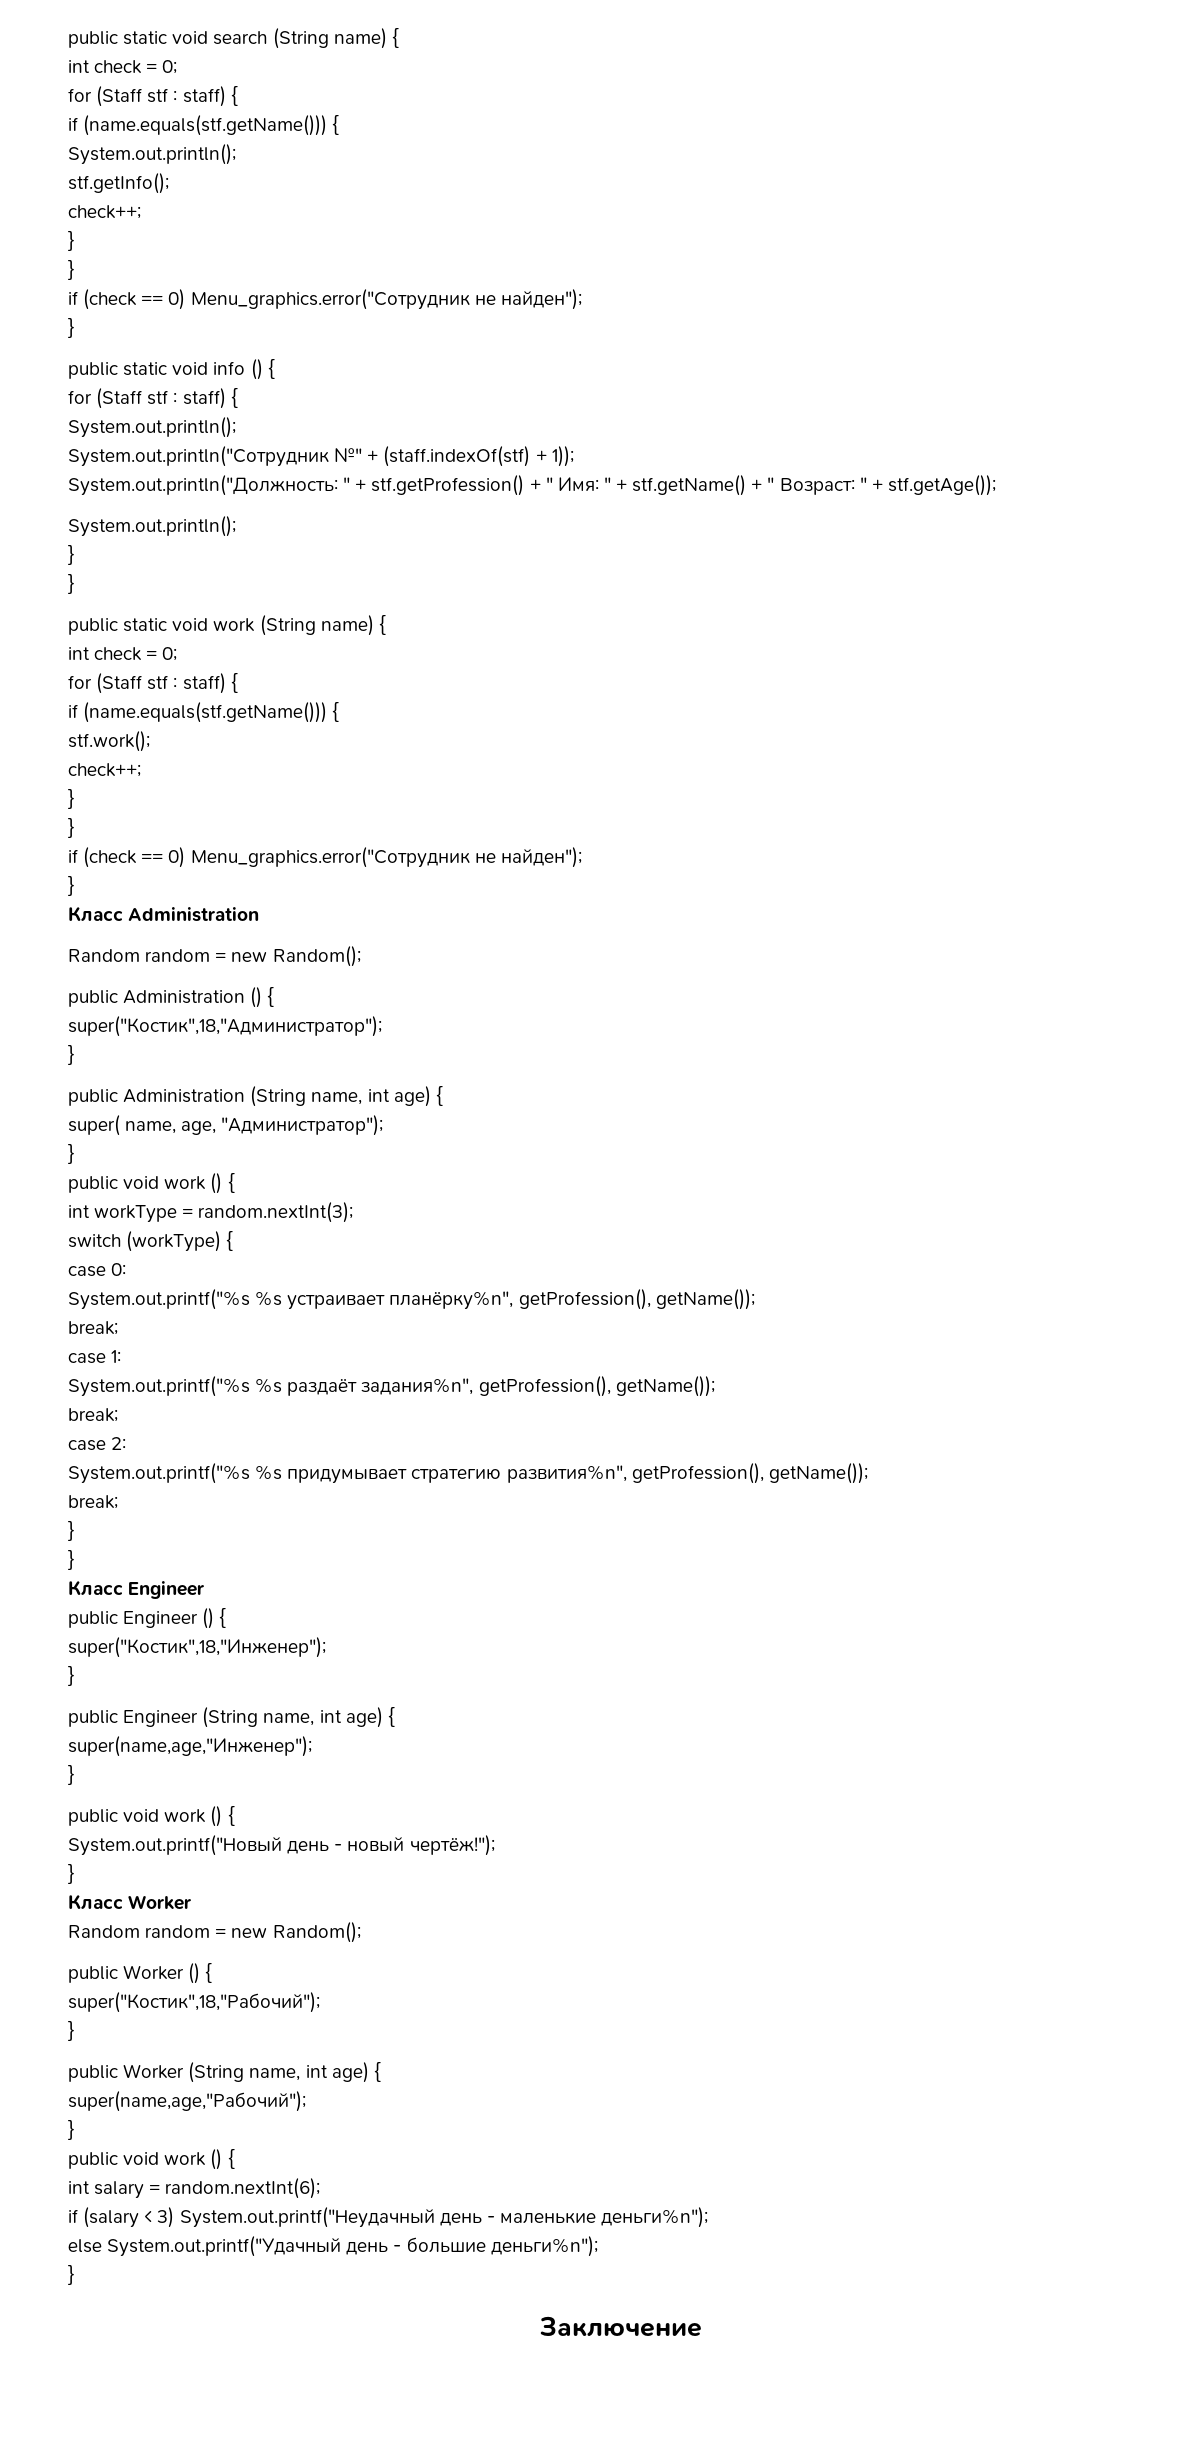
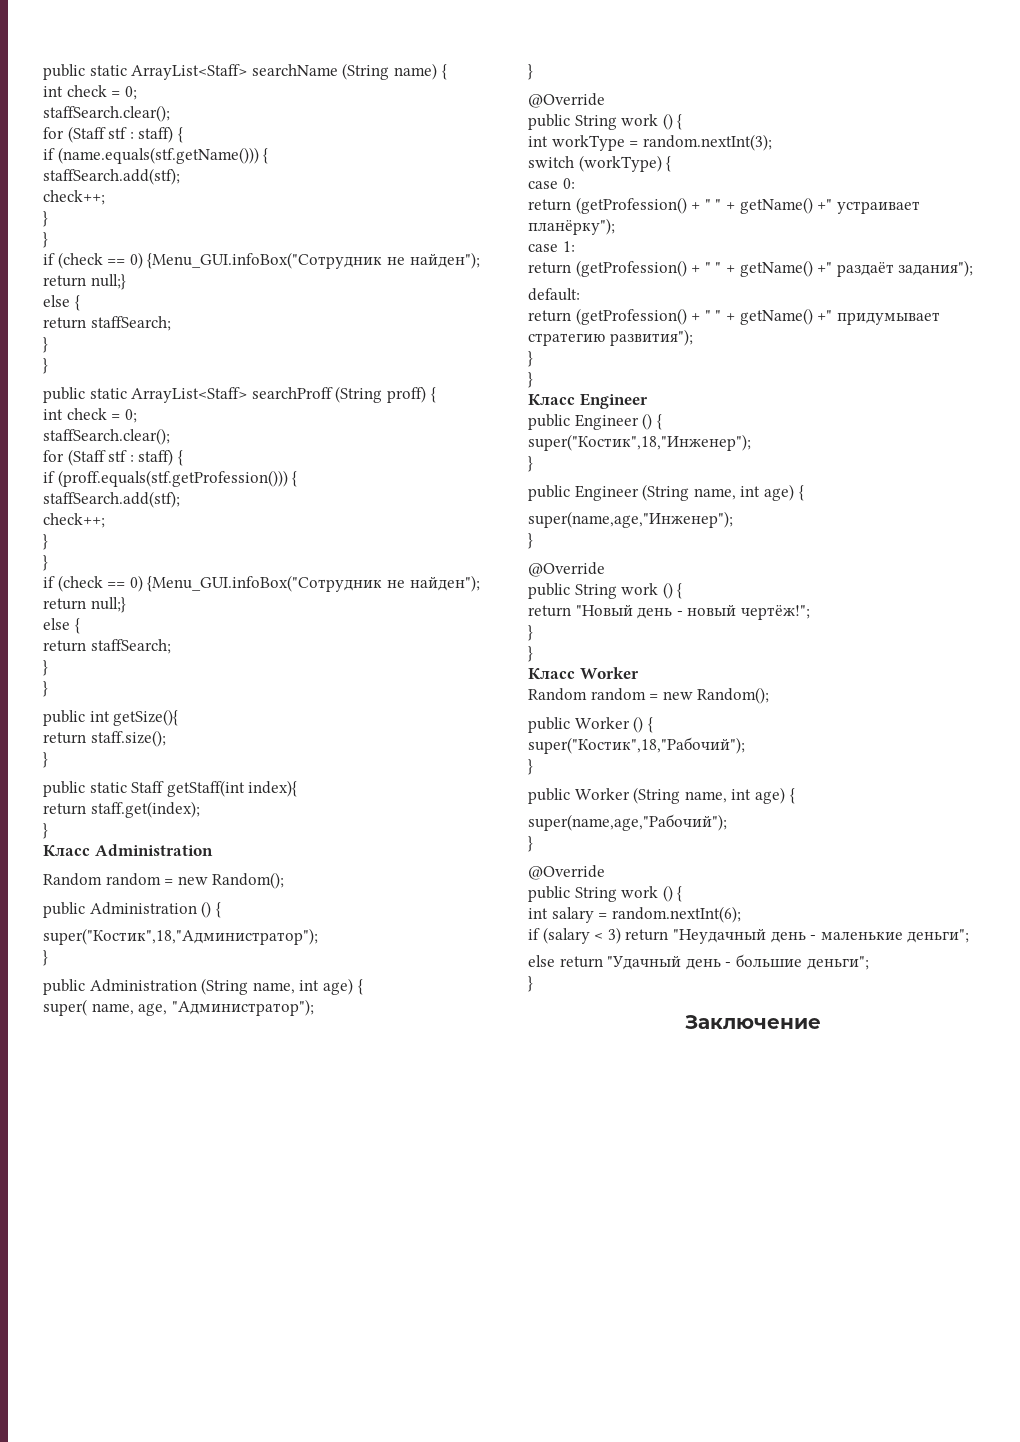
[68,28,399,49] [68,60,178,74] [68,86,238,107] [68,115,340,136] [68,144,236,165] [68,173,169,194] [68,205,141,219] [68,231,75,251] [68,260,75,280] [68,289,582,310] [68,318,75,338] [68,359,275,380] [68,388,238,409] [68,417,236,438] [68,446,574,467] [68,475,996,496] [68,516,236,537] public static void search (String name) { // int check = 0; // for (Staff stf : staff) { // if (name.equals(stf.getName())) { // System.out.println(); // stf.getInfo(); // check++; // } // } // if (check == 0) Menu_graphics.error("Сотрудник не найден"); // } // public static void info () { // for (Staff stf : staff) { // System.out.println(); // System.out.println("Сотрудник №" + (staff.indexOf(stf) + 1)); // System.out.println("Должность: " + stf.getProfession() + " Имя: " + stf.getName() + " Возраст: " + stf.getAge()); // System.out.println(); -> [43,63,447,80] [43,85,137,100] [43,105,170,122] [43,126,183,143] [43,147,269,164] [43,168,180,185] [43,190,105,205] [43,211,48,227] [43,232,48,248] [43,252,480,269] [43,274,126,290] [43,295,80,311] [43,316,171,331] public static ArrayList<Staff> searchName (String name) { // int check = 0; // staffSearch.clear(); // for (Staff stf : staff) { // if (name.equals(stf.getName())) { // staffSearch.add(stf); // check++; // } // } // if (check == 0) {Menu_GUI.infoBox("Сотрудник не найден"); return null;} // else { // return staffSearch;
[172,615,386,636] [68,647,178,661] [68,673,238,694] [68,702,340,723] [68,731,150,752] [68,763,141,777] [68,789,75,809] [68,818,75,838] [68,847,582,868] void work (String name) { // int check = 0; // for (Staff stf : staff) { // if (name.equals(stf.getName())) { // stf.work(); // check++; // } // } // if (check == 0) Menu_graphics.error("Сотрудник не найден"); -> [131,386,436,403] [43,408,137,423] [43,428,170,445] [43,449,183,466] [43,470,298,487] [43,491,180,508] [43,513,105,528] [43,534,48,550] [43,555,48,571] [43,575,480,592] [43,597,126,613] [43,618,80,634] [43,639,171,654] [43,660,48,676] [43,681,48,697] [43,709,179,726] [43,730,166,747] [43,752,48,768] [43,780,298,797] [43,801,200,818] ArrayList<Staff> searchProff (String proff) { // int check = 0; // staffSearch.clear(); // for (Staff stf : staff) { // if (proff.equals(stf.getProfession())) { // staffSearch.add(stf); // check++; // } // } // if (check == 0) {Menu_GUI.infoBox("Сотрудник не найден"); return null;} // else { // return staffSearch; // } // } // public int getSize(){ // return staff.size(); // } // public static Staff getStaff(int index){ // return staff.get(index);
[68,1176,160,1193] // public void -> [528,93,605,108] [528,114,617,130] // @Override // public String
[68,1289,755,1310] [68,1321,118,1335] [68,1350,122,1364] [68,1376,715,1397] [68,1408,118,1422] [68,1437,127,1451] [68,1463,868,1484] [68,1495,118,1509] System.out.printf("%s %s устраивает планёрку%n", getProfession(), getName()); // break; // case 1: // System.out.printf("%s %s раздаёт задания%n", getProfession(), getName()); // break; // case 2: // System.out.printf("%s %s придумывает стратегию развития%n", getProfession(), getName()); // break; -> [528,197,920,214] [528,218,615,235] [528,241,575,252] [528,260,974,277] [528,288,580,301] [528,308,940,325] [528,329,693,346] return (getProfession() + " " + getName() +" устраивает планёрку"); // case 1: // return (getProfession() + " " + getName() +" раздаёт задания"); // default: // return (getProfession() + " " + getName() +" придумывает стратегию развития");
[68,1806,235,1827] [68,1835,282,1856] // public void work () { // System.out.printf("Новый -> [528,562,605,577] [528,582,683,599] [528,604,633,617] // @Override // public String work () { // return "Новый
[409,1835,495,1856] чертёж!"); -> [740,605,810,620] [528,625,533,641] чертёж!"; // }
[68,2152,160,2169] // public void -> [528,865,605,880] [528,886,617,902] // @Override // public String
[179,2207,435,2228] System.out.printf("Неудачный -> [625,928,766,944] return "Неудачный
[601,2207,709,2228] [68,2236,342,2257] деньги%n"); // else System.out.printf("Удачный -> [907,929,970,943] [528,955,682,970] деньги"; // else return "Удачный
[490,2236,598,2257] деньги%n"); -> [806,956,869,970] деньги";

